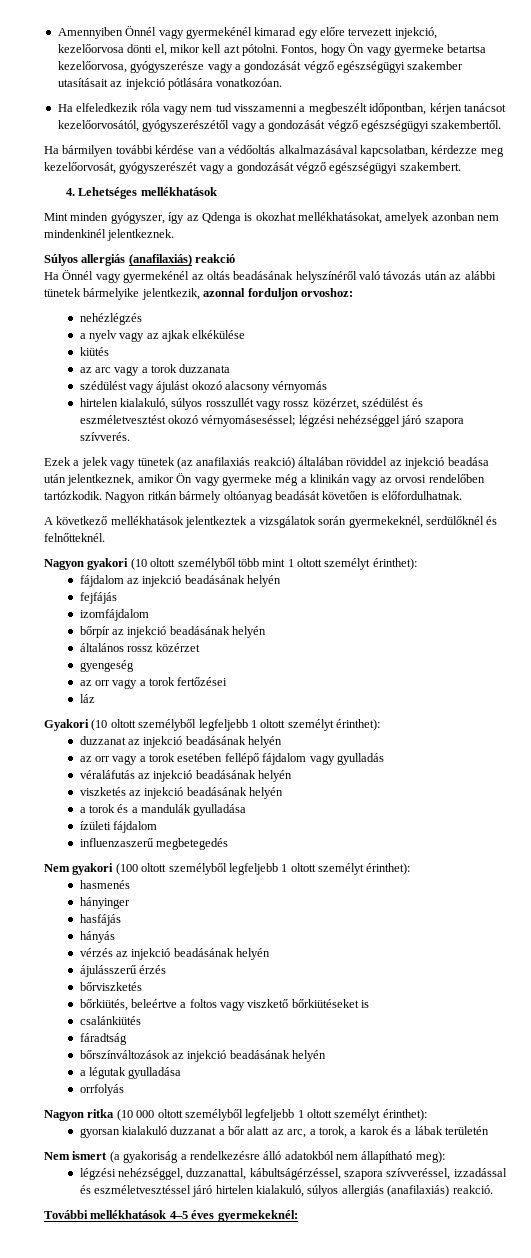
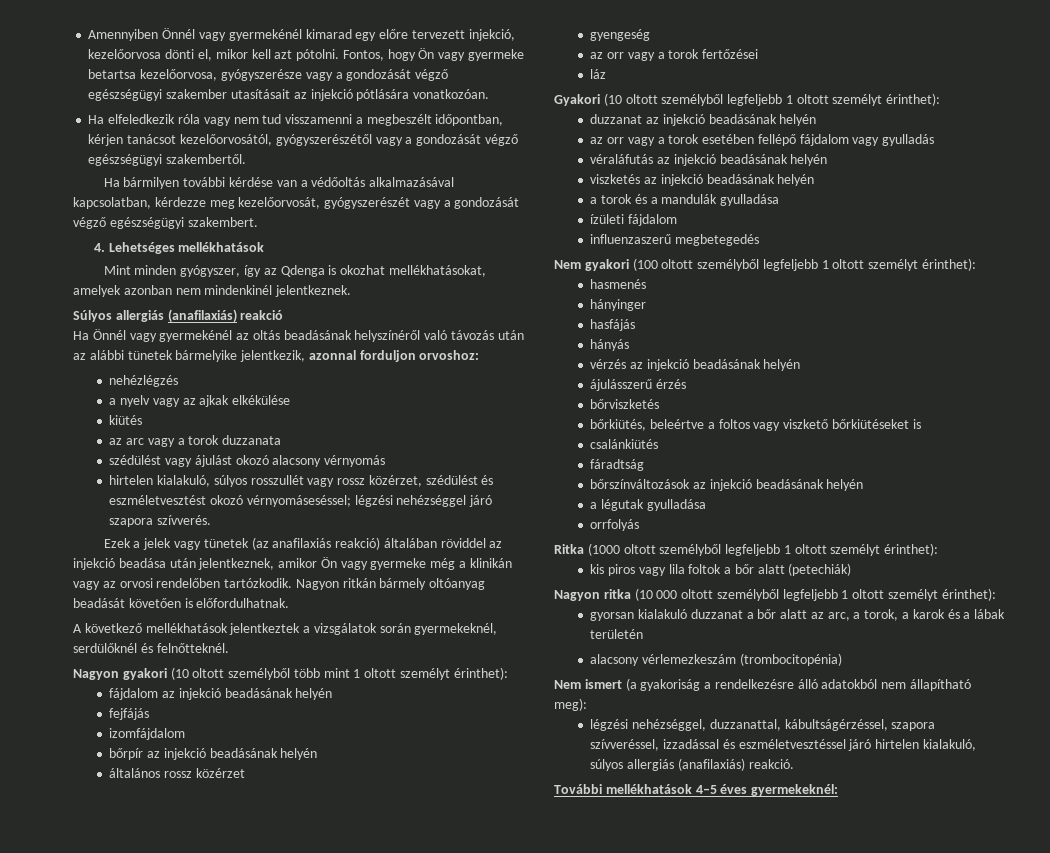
(124, 1090) none -> [554,543,939,556] [590,563,852,576] // Ritka (1000 oltott személyből legfeljebb 1 oltott személyt érinthet): // kis piros vagy lila foltok a bőr alatt (petechiák)
(490, 1130) none -> [590,653,842,666] // alacsony vérlemezkeszám (trombocitopénia)

